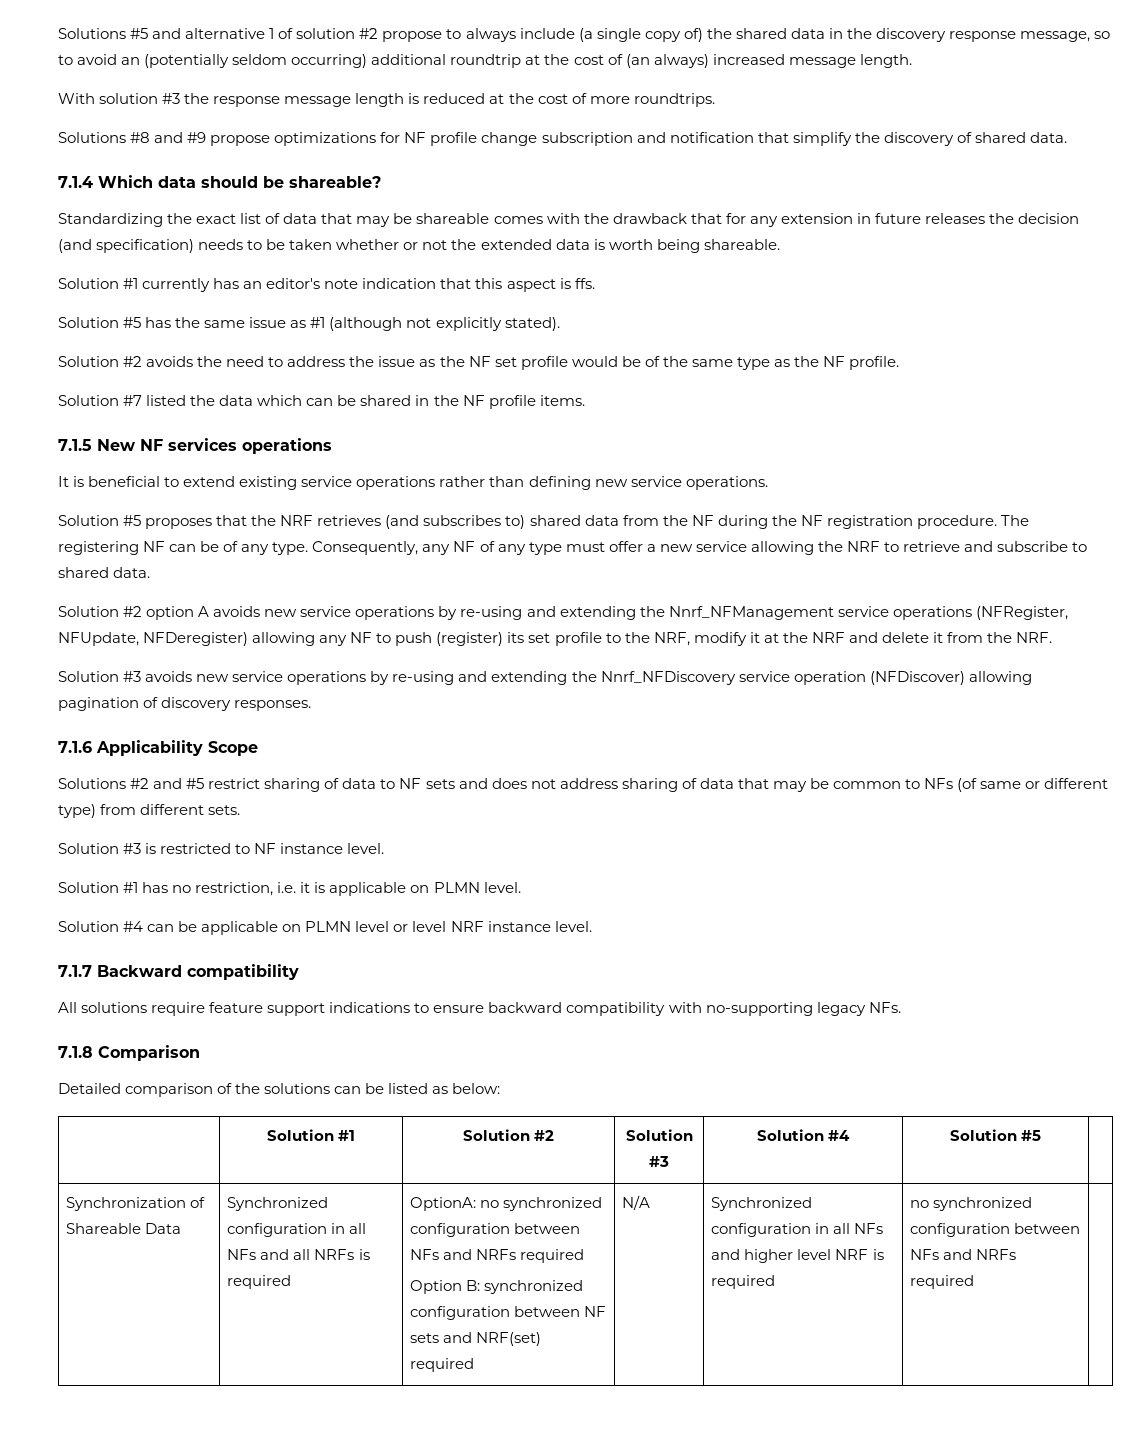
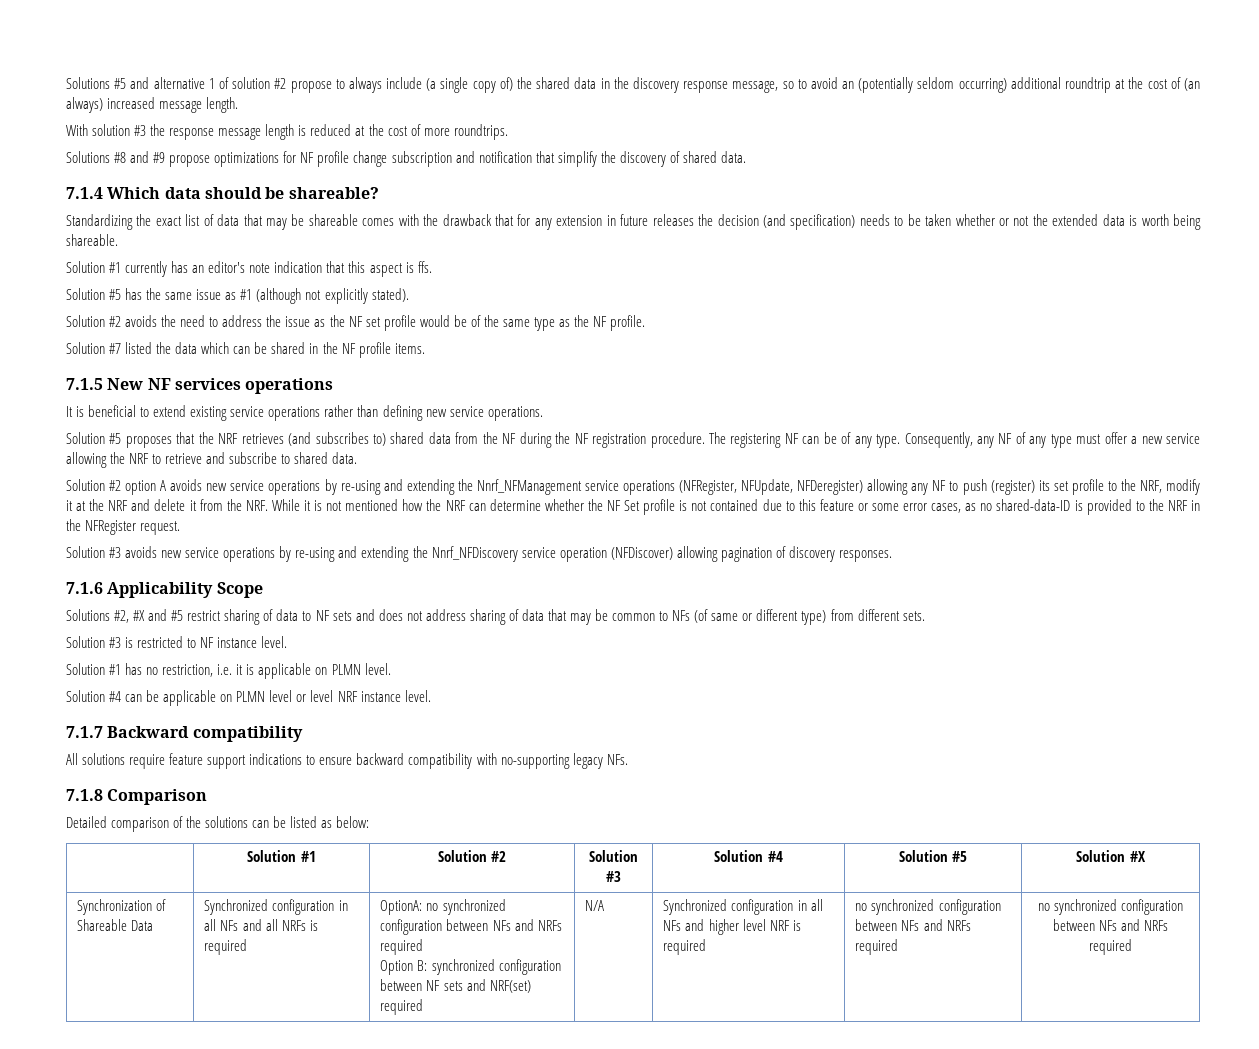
(1053, 637) none -> [271,499,1201,515] [66,519,181,535] While it is not mentioned how the NRF can determine whether the NF Set profile is not contained due to this feature or some error cases, as no shared-data-ID is provided to the NRF in the NFRegister request.
[130,778,150,789] #2 -> [114,610,146,623] #2, #X
(1042, 1135) none -> [1076,850,1146,862] Solution #X
(975, 1282) none -> [1037,899,1184,915] [1052,919,1169,931] [1089,939,1132,955] no synchronized configuration between NFs and NRFs required

